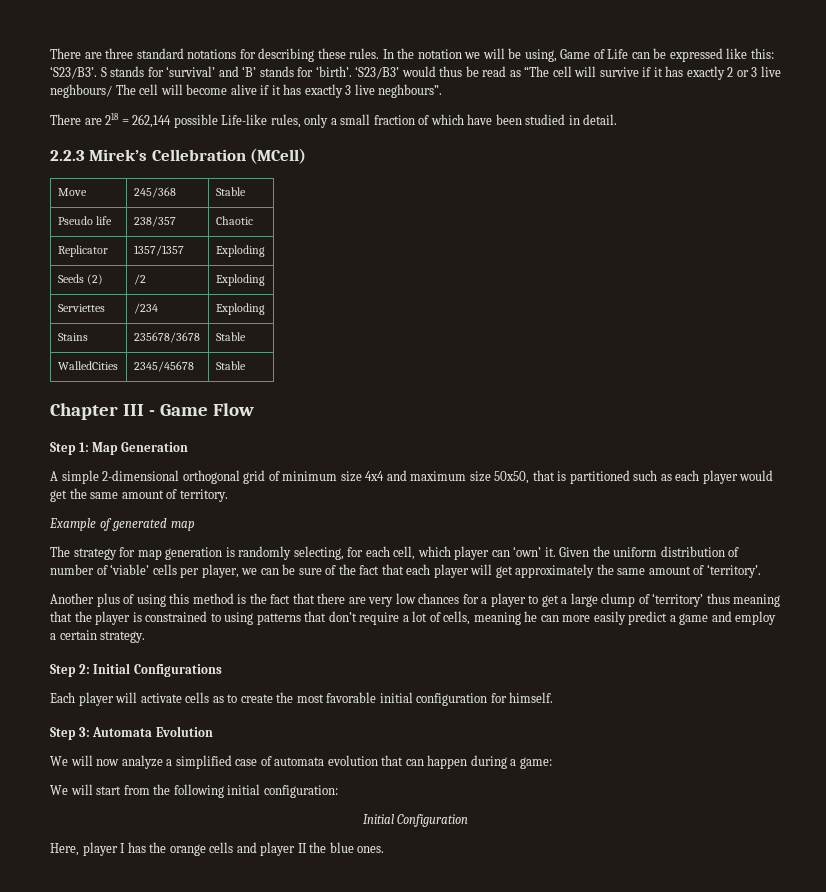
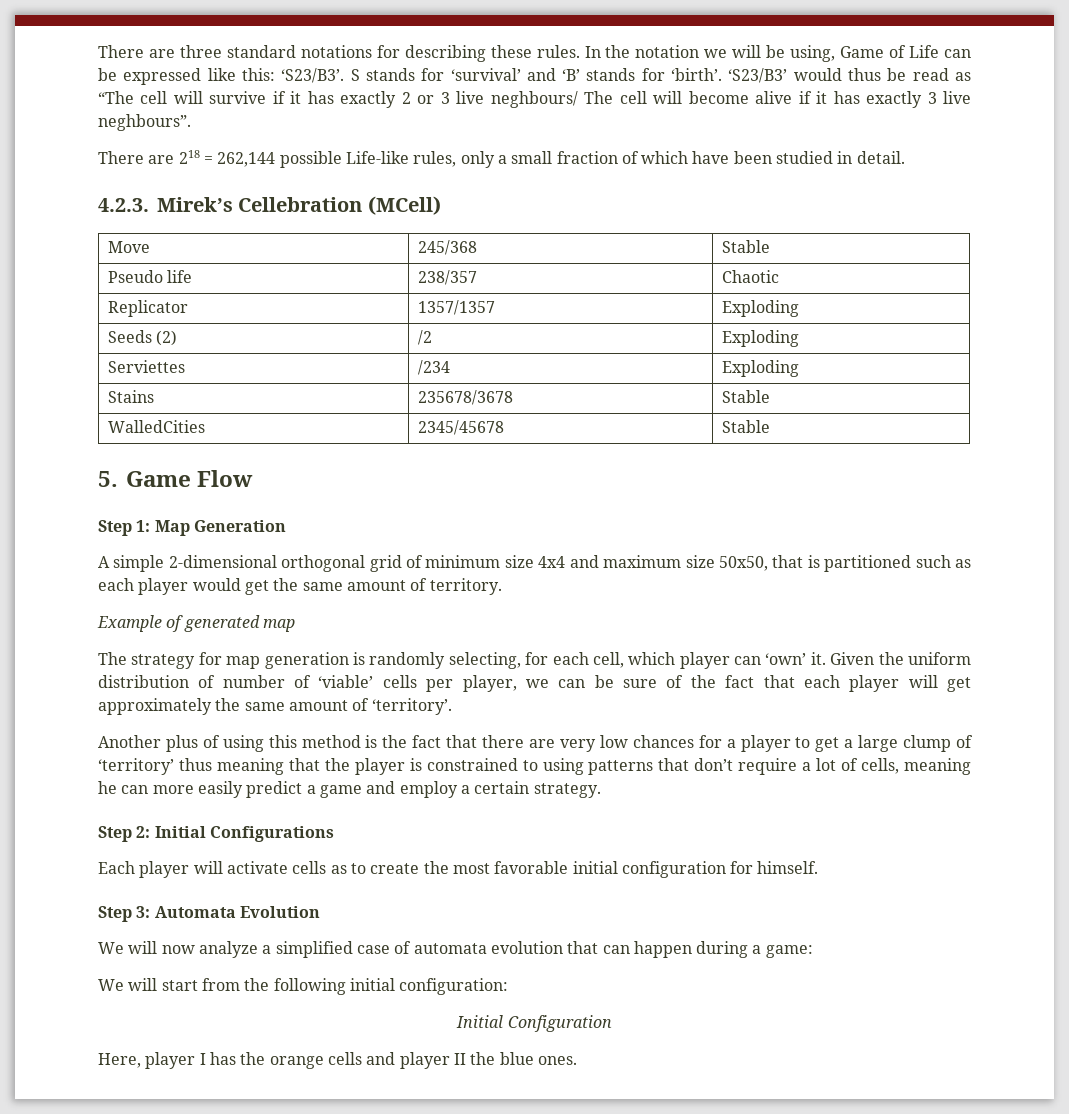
[50,150,85,161] 2.2.3 -> [98,198,149,212] 4.2.3.
[50,403,155,420] Chapter III - -> [98,471,118,487] 5.

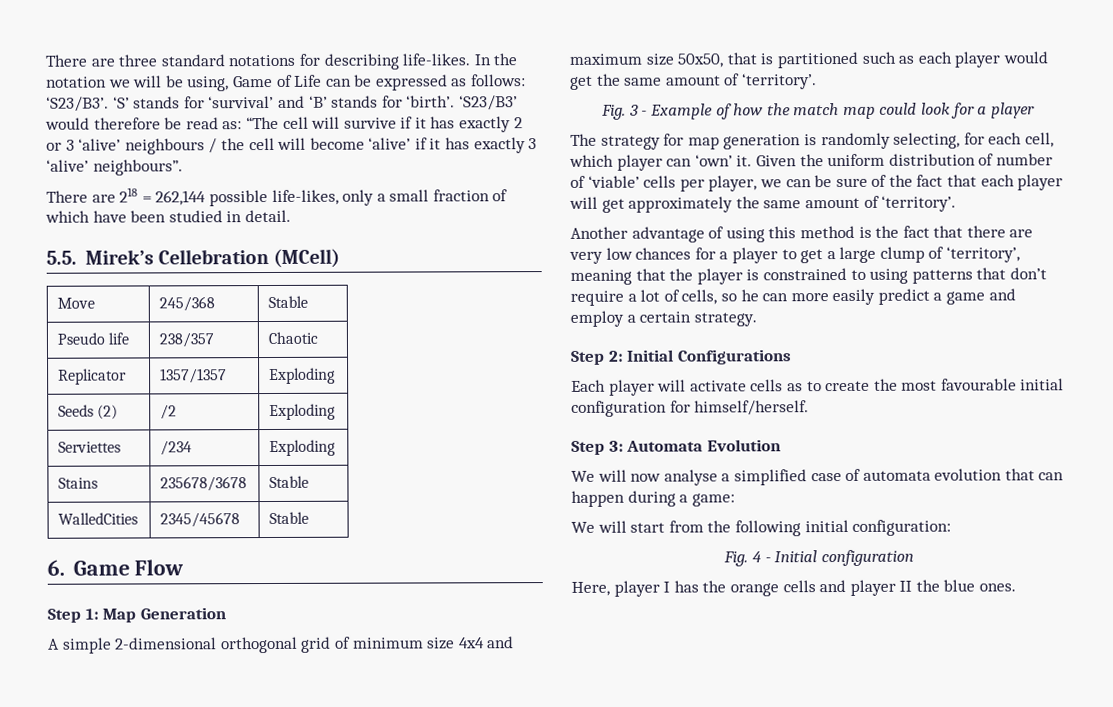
[490,45,580,58] these rules. -> [402,53,471,66] life-likes.
[207,68,360,83] like this: ‘S23/B3’. S -> [451,74,527,87] [46,96,130,112] as follows: ‘S23/B3’. ‘S’
[848,68,882,81] thus -> [93,117,161,130] therefore
[954,72,971,81] as -> [222,121,243,130] as:
[456,91,614,108] live neghbours/ The -> [78,138,245,155] ‘alive’ neighbours / the
[755,91,793,104] alive -> [368,137,412,150] ‘alive’
[943,91,972,104] [98,114,191,131] live neghbours”. -> [46,159,183,176] ‘alive’ neighbours”.
[345,151,457,167] Life-like rules, -> [271,189,339,205] life-likes,
[98,198,149,212] 4.2.3. -> [46,250,77,265] 5.5.
[98,471,118,487] 5. -> [47,559,65,576] 6.
[429,578,502,595] [97,615,295,632] territory. // Example of generated map -> [741,73,817,90] [601,102,1035,120] ‘territory’. // Fig. 3 - Example of how the match map could look for a player
[165,735,198,752] plus -> [631,226,705,243] advantage
[98,758,212,775] ‘territory’ thus -> [946,246,1021,263] ‘territory’,
[904,758,972,775] meaning -> [720,293,737,302] so
[494,861,569,874] favorable -> [940,378,1017,391] favourable
[757,861,819,874] himself. -> [694,400,810,416] himself/herself.
[198,941,258,958] analyze -> [663,469,718,486] analyse
[456,1015,612,1032] Initial Configuration -> [723,549,914,567] Fig. 4 - Initial configuration

